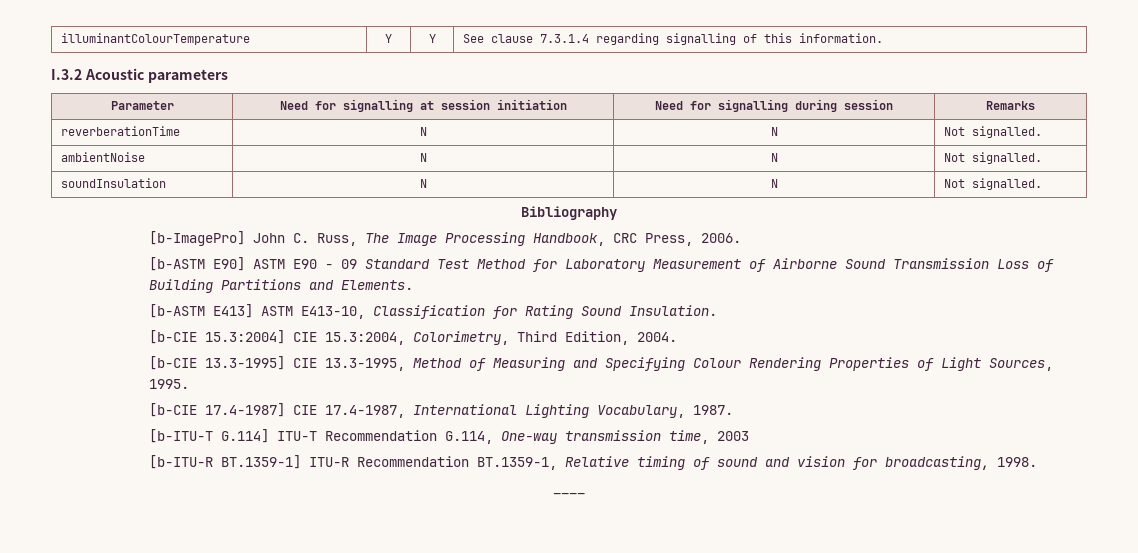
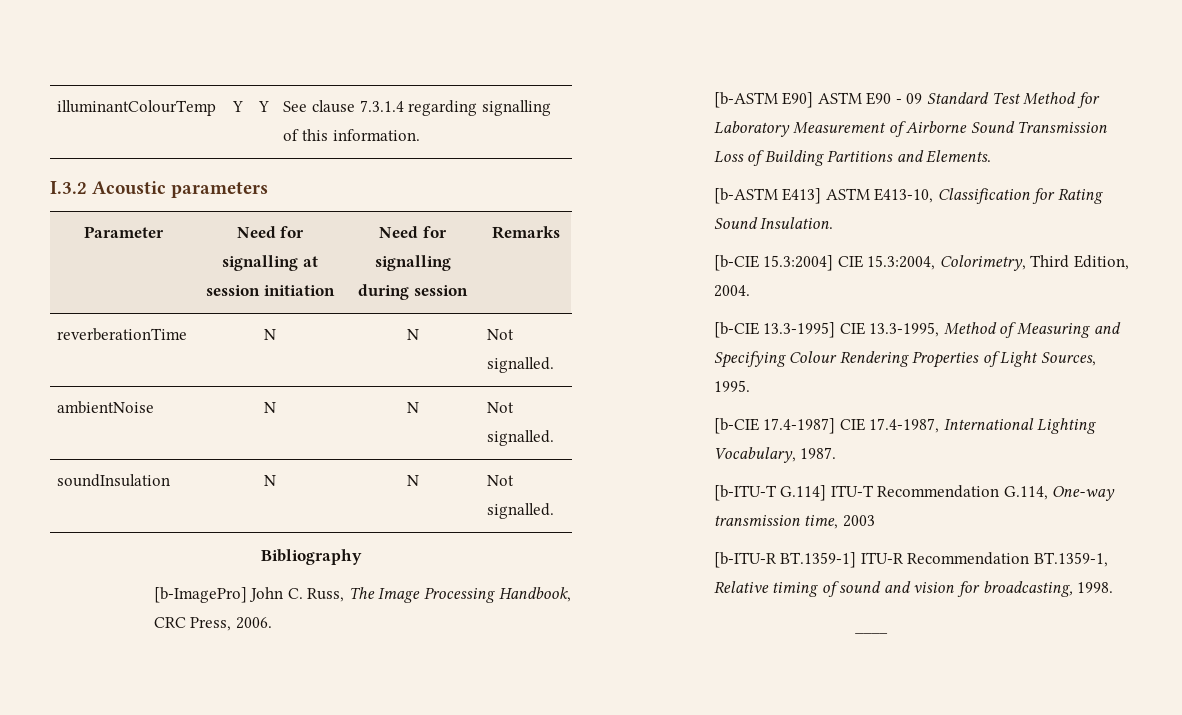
[61,33,251,45] illuminantColourTemperature -> [57,100,217,116] illuminantColourTemp

